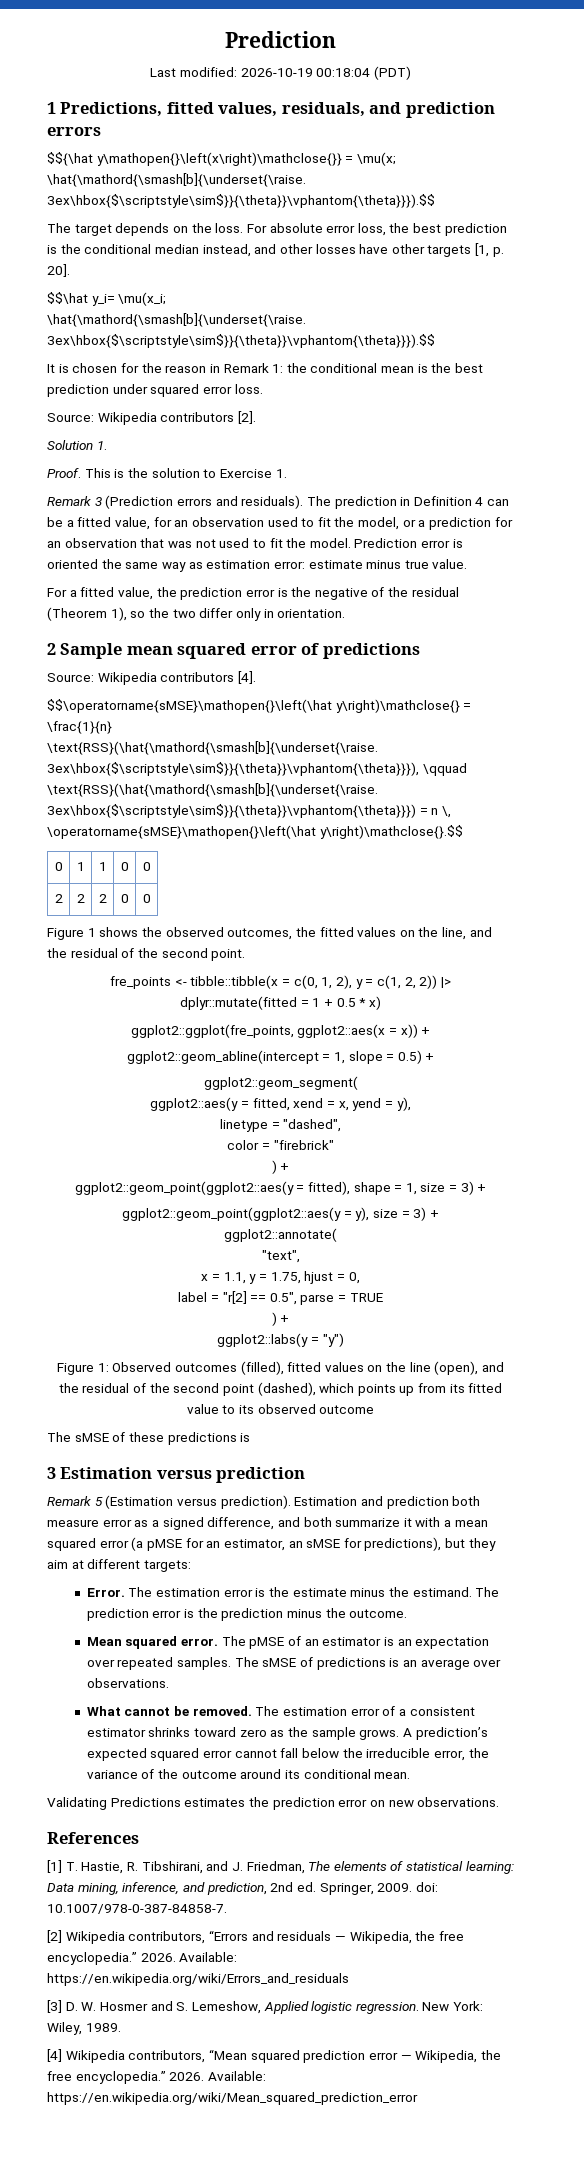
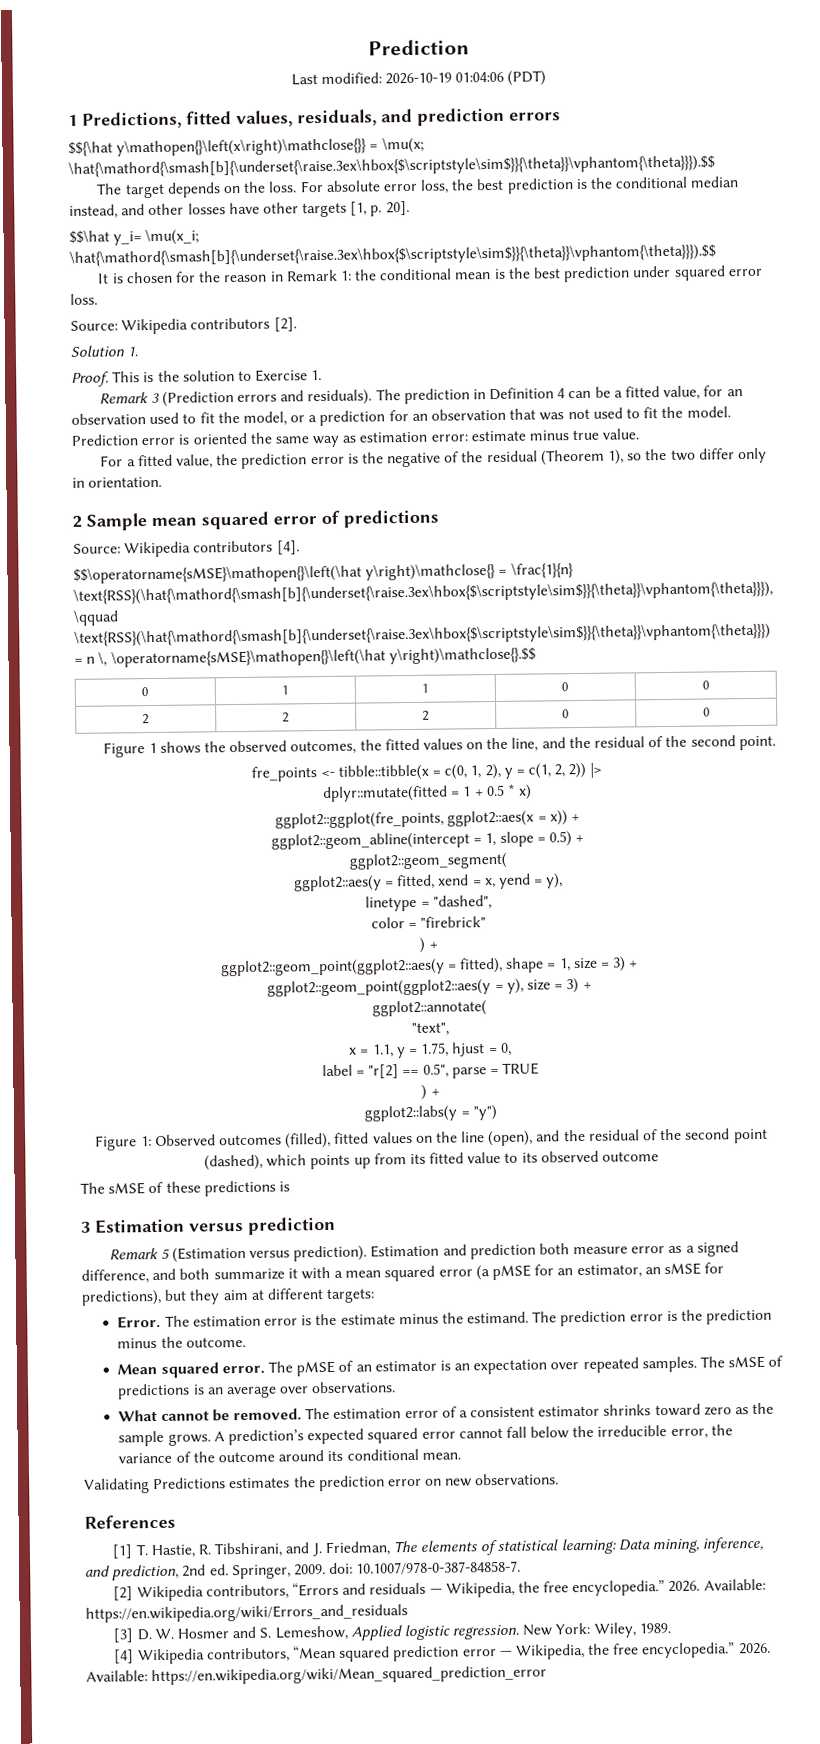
[316,68,371,77] 00:18:04 -> [455,71,505,83] 01:04:06

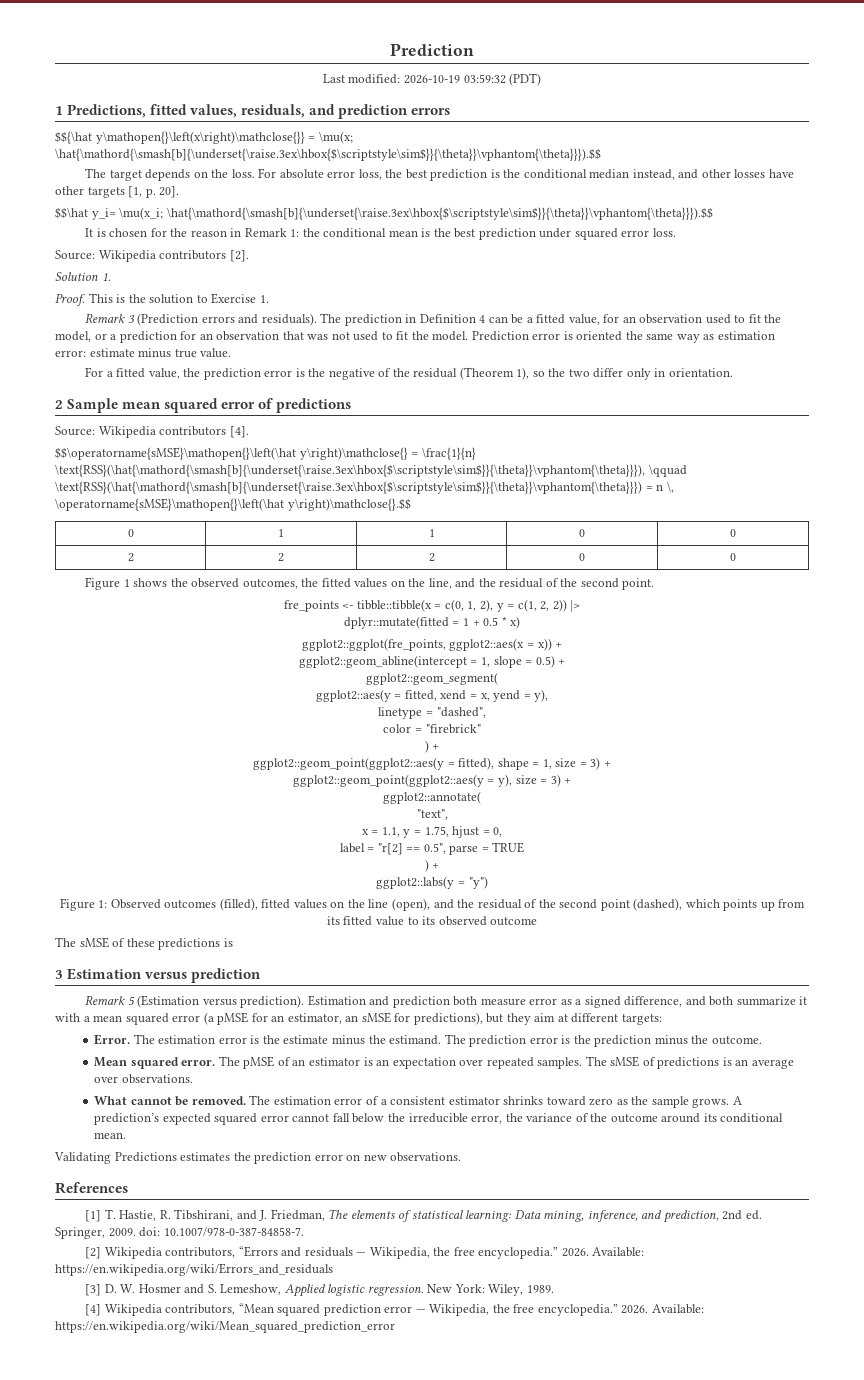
[455,71,505,83] 01:04:06 -> [463,74,506,84] 03:59:32

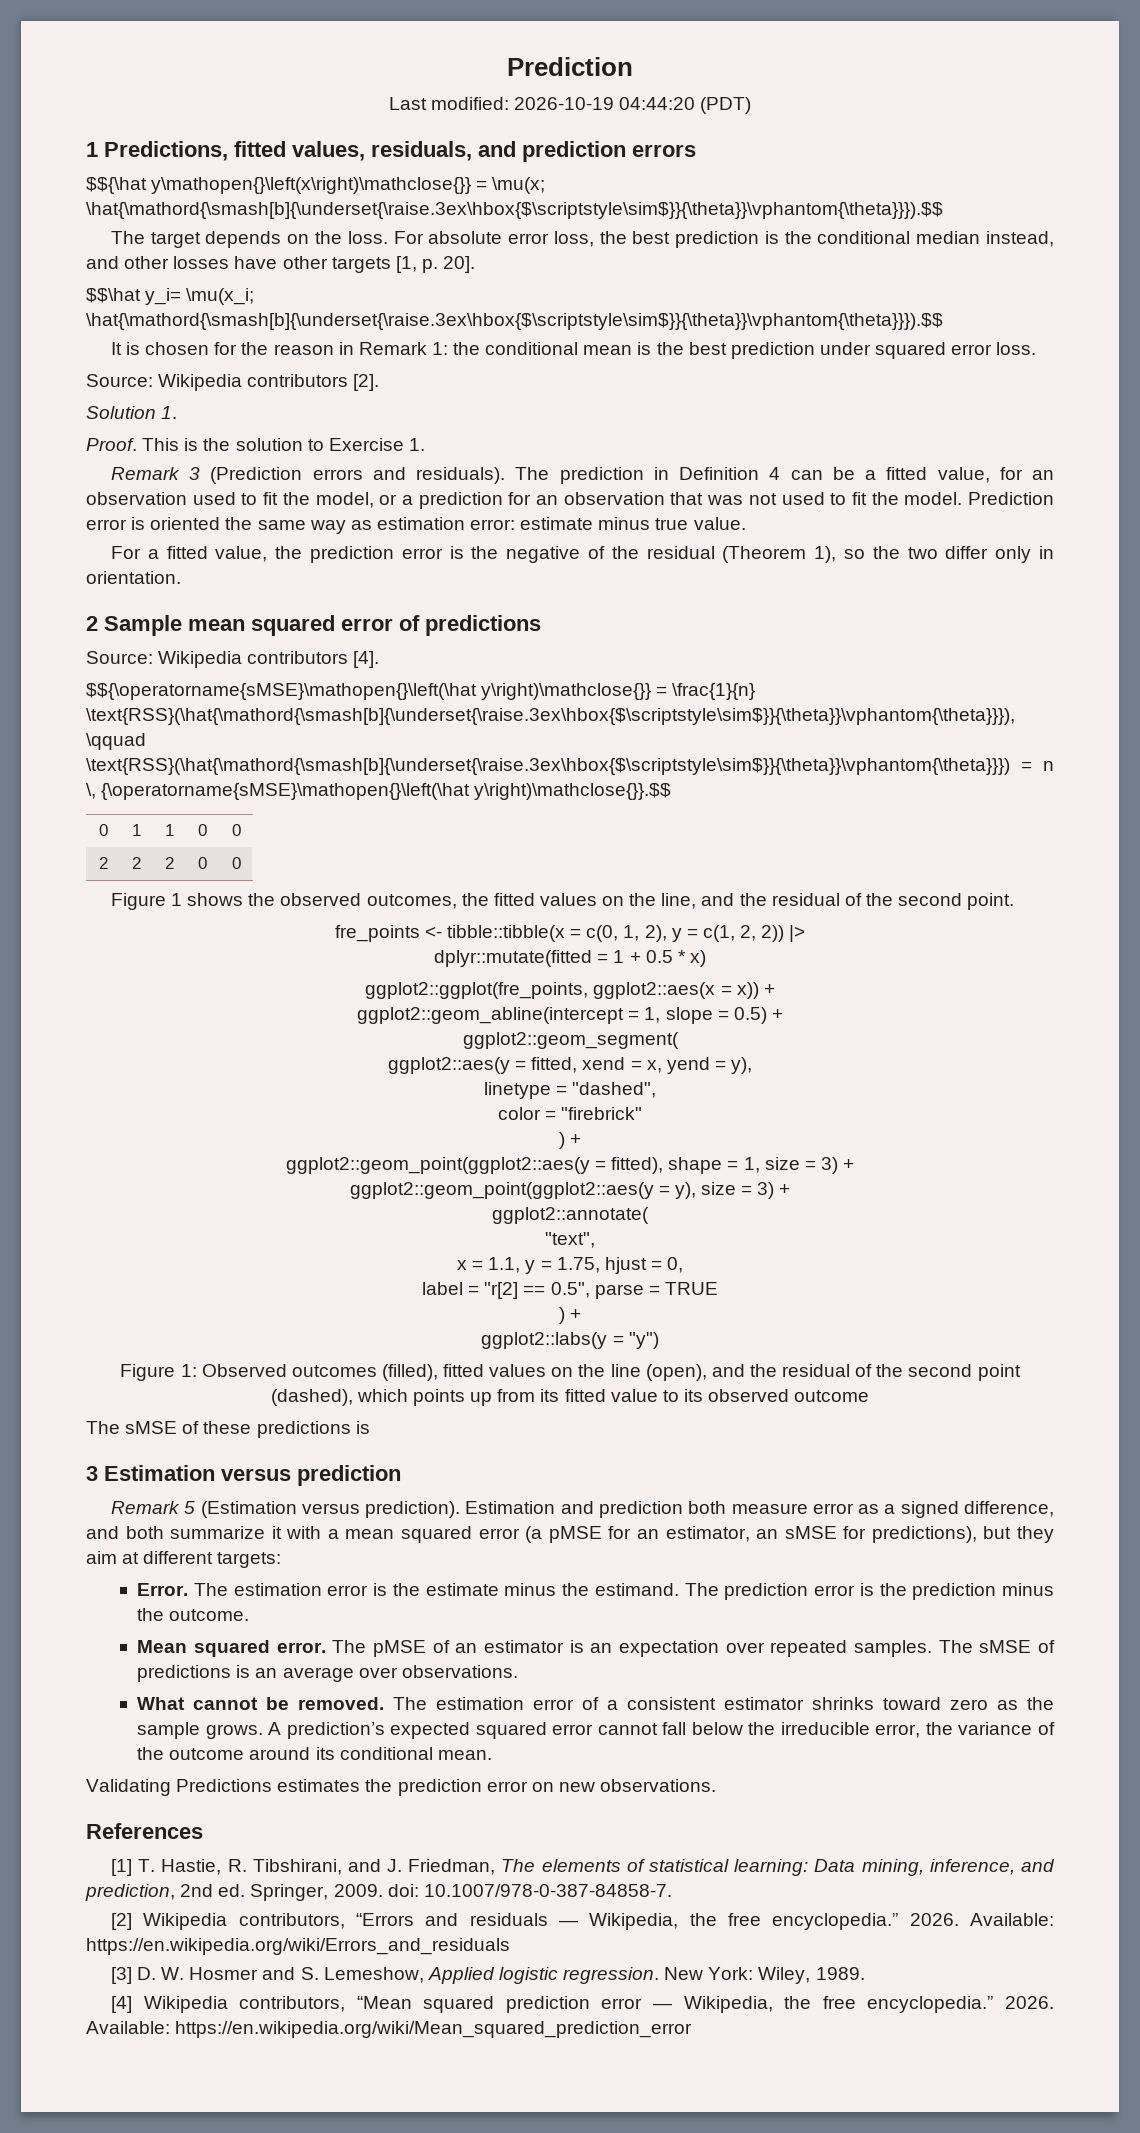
[463,74,506,84] 03:59:32 -> [619,97,696,110] 04:44:20
[55,447,408,460] $$\operatorname{sMSE}\mathopen{}\left(\hat y\right)\mathclose{} -> [86,683,652,700] $${\operatorname{sMSE}\mathopen{}\left(\hat y\right)\mathclose{}}
[55,498,411,511] \operatorname{sMSE}\mathopen{}\left(\hat y\right)\mathclose{}.$$ -> [101,783,672,800] {\operatorname{sMSE}\mathopen{}\left(\hat y\right)\mathclose{}}.$$

